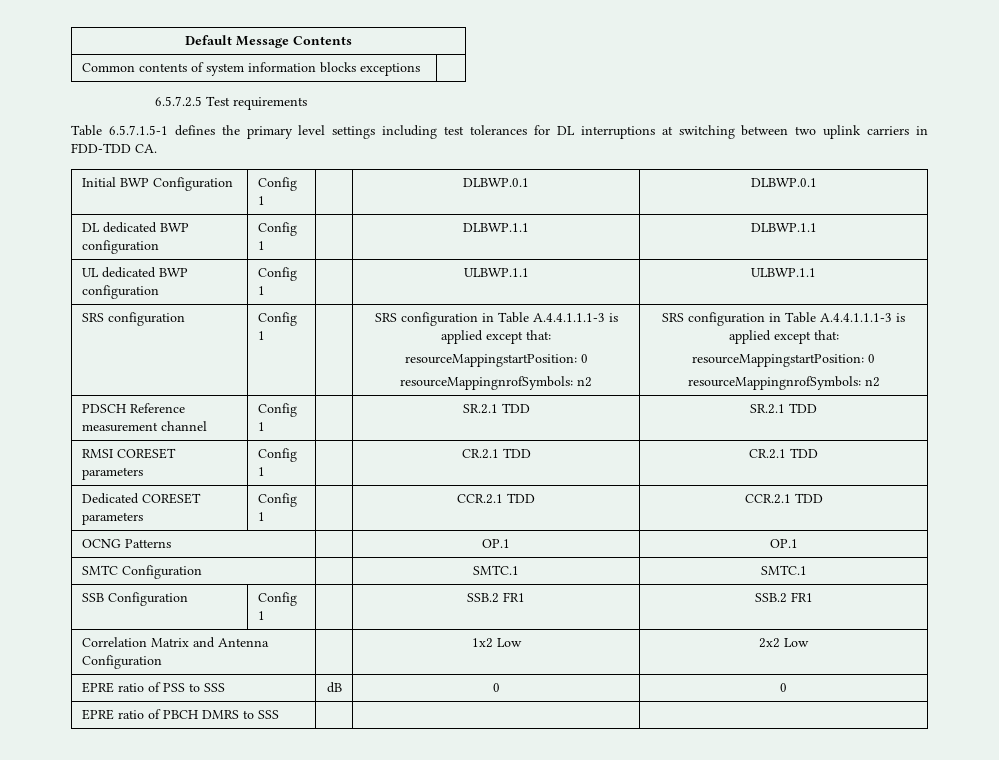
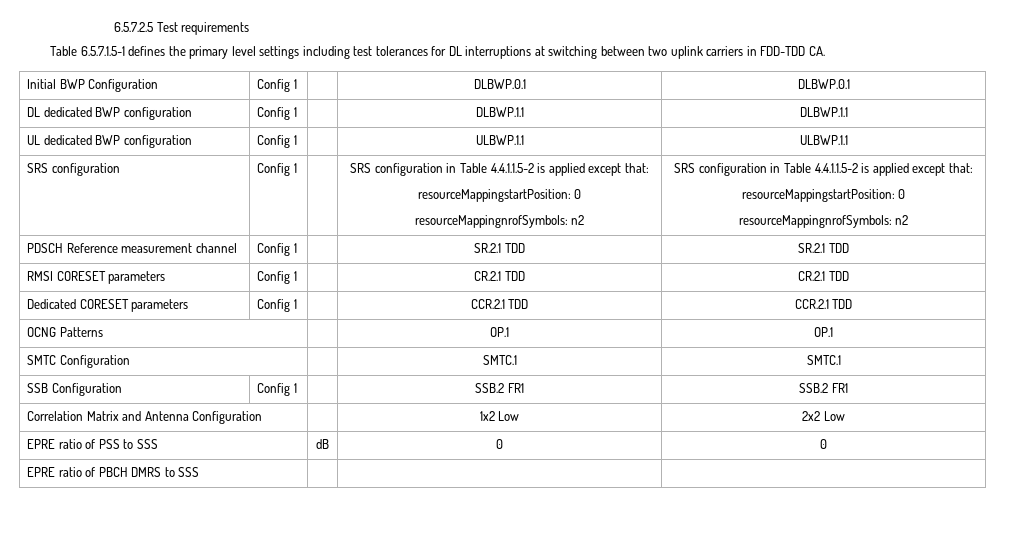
[185,35,352,48] [81,62,420,76] Default Message Contents // Common contents of system information blocks exceptions | // -> (114, 27) none
[532,313,605,322] A.4.4.1.1.1-3 -> [490,163,534,173] 4.4.1.1.5-2
[820,313,892,322] A.4.4.1.1.1-3 -> [814,163,858,173] 4.4.1.1.5-2

